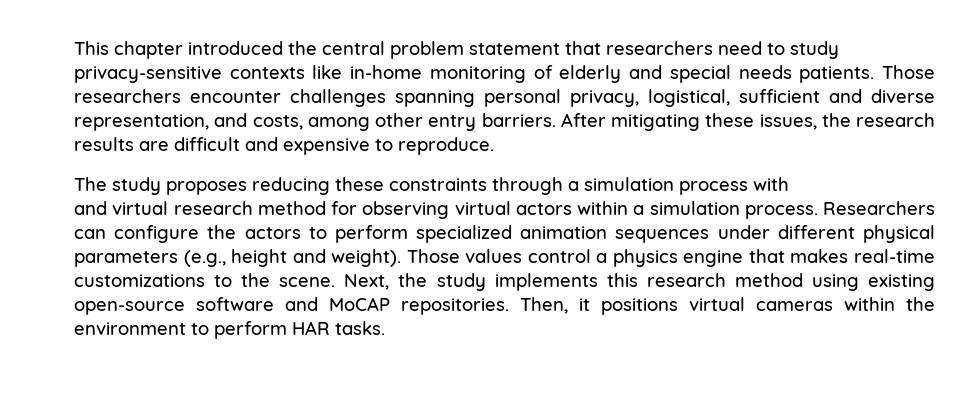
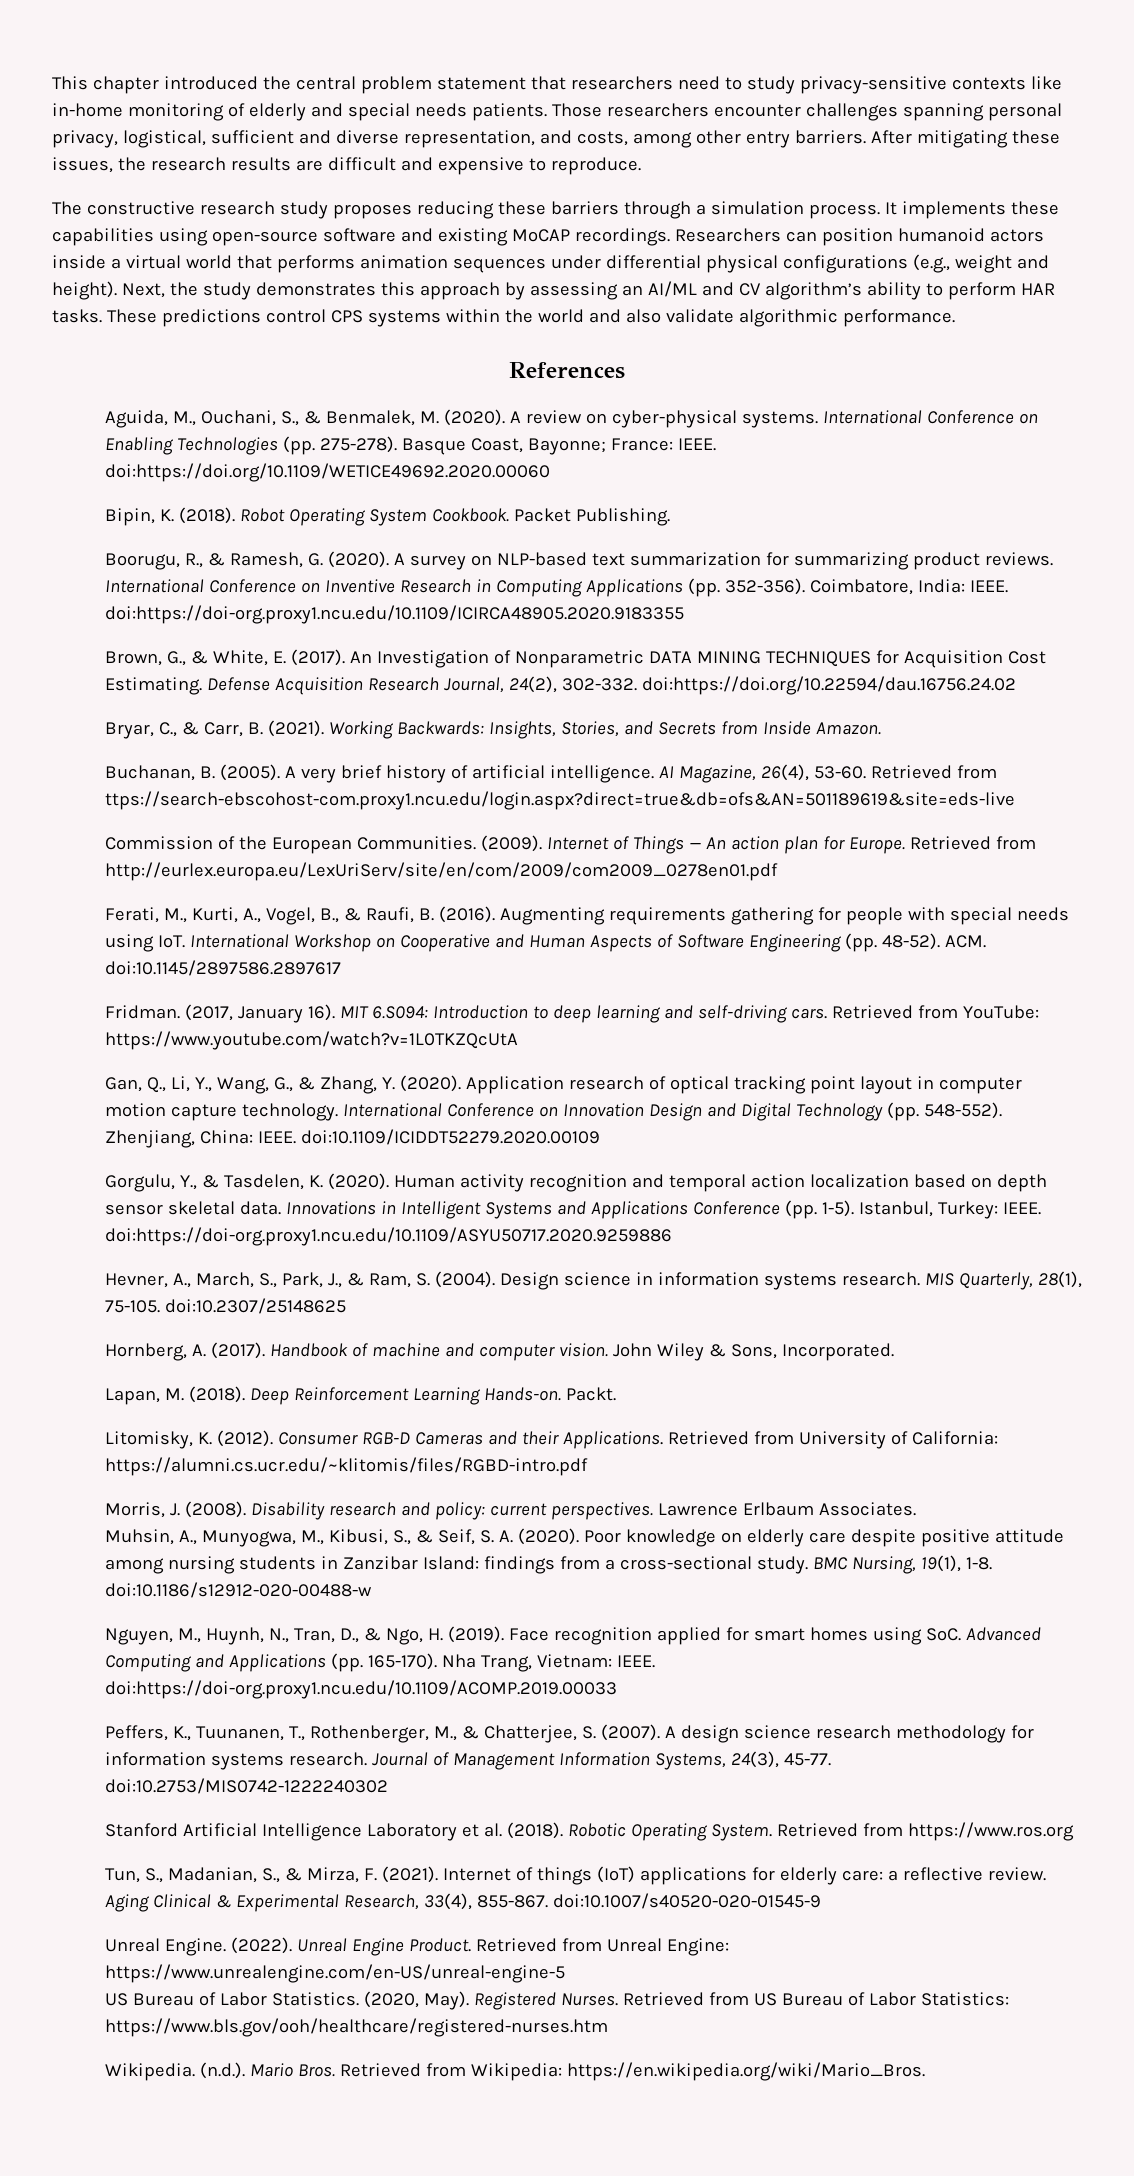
(107, 184) none -> [86,201,275,215] constructive research
[389,178,487,191] constraints -> [550,201,619,215] barriers
[679,177,789,195] [74,201,935,219] [74,225,935,243] [74,249,936,267] [74,273,936,291] [74,297,935,315] [74,321,385,339] process with // and virtual research method for observing virtual actors within a simulation process. Researchers can configure the actors to perform specialized animation sequences under different physical parameters (e.g., height and weight). Those values control a physics engine that makes real-time customizations to the scene. Next, the study implements this research method using existing open-source software and MoCAP repositories. Then, it positions virtual cameras within the environment to perform HAR tasks. -> [808,201,1059,219] [52,228,1044,246] [52,254,1049,273] [52,281,1055,300] [52,309,955,327] [509,362,625,379] [104,409,1038,428] [104,436,716,455] [104,463,550,482] [104,507,670,526] [104,551,1053,570] [104,578,1008,597] [104,605,684,624] [104,649,1046,668] [104,676,1016,695] [104,720,881,739] [104,764,997,783] [104,791,1015,810] [104,835,1036,854] [104,862,778,881] [104,906,1069,925] [104,933,986,952] [104,960,341,976] [104,1004,1039,1023] [104,1031,518,1050] [104,1075,1022,1094] [104,1102,1002,1121] [104,1129,600,1148] [104,1173,1047,1192] [104,1200,1041,1219] [104,1227,672,1246] [104,1271,1082,1290] [104,1298,346,1314] [104,1342,894,1361] [104,1386,616,1405] [104,1430,998,1449] [104,1457,588,1476] [104,1501,916,1520] [104,1528,1064,1547] [104,1555,992,1574] [104,1582,372,1598] [104,1626,1041,1645] [104,1653,655,1672] [104,1680,617,1699] [104,1724,1034,1743] [104,1751,831,1770] [104,1778,388,1794] [104,1822,1074,1841] [104,1866,1046,1885] [104,1893,821,1912] [104,1937,729,1956] [104,1964,565,1983] [104,1991,1009,2010] [104,2018,608,2037] [104,2062,925,2081] process. It implements these capabilities using open-source software and existing MoCAP recordings. Researchers can position humanoid actors inside a virtual world that performs animation sequences under differential physical configurations (e.g., weight and height). Next, the study demonstrates this approach by assessing an AI/ML and CV algorithm’s ability to perform HAR tasks. These predictions control CPS systems within the world and also validate algorithmic performance. // References // Aguida, M., Ouchani, S., & Benmalek, M. (2020). A review on cyber-physical systems. International Conference on Enabling Technologies (pp. 275-278). Basque Coast, Bayonne; France: IEEE. doi:https://doi.org/10.1109/WETICE49692.2020.00060 // Bipin, K. (2018). Robot Operating System Cookbook. Packet Publishing. // Boorugu, R., & Ramesh, G. (2020). A survey on NLP-based text summarization for summarizing product reviews. International Conference on Inventive Research in Computing Applications (pp. 352-356). Coimbatore, India: IEEE. doi:https://doi-org.proxy1.ncu.edu/10.1109/ICIRCA48905.2020.9183355 // Brown, G., & White, E. (2017). An Investigation of Nonparametric DATA MINING TECHNIQUES for Acquisition Cost Estimating. Defense Acquisition Research Journal, 24(2), 302-332. doi:https://doi.org/10.22594/dau.16756.24.02 // Bryar, C., & Carr, B. (2021). Working Backwards: Insights, Stories, and Secrets from Inside Amazon. // Buchanan, B. (2005). A very brief history of artificial intelligence. AI Magazine, 26(4), 53-60. Retrieved from ttps://search-ebscohost-com.proxy1.ncu.edu/login.aspx?direct=true&db=ofs&AN=501189619&site=eds-live // Commission of the European Communities. (2009). Internet of Things — An action plan for Europe. Retrieved from http://eurlex.europa.eu/LexUriServ/site/en/com/2009/com2009_0278en01.pdf // Ferati, M., Kurti, A., Vogel, B., & Raufi, B. (2016). Augmenting requirements gathering for people with special needs using IoT. International Workshop on Cooperative and Human Aspects of Software Engineering (pp. 48-52). ACM. doi:10.1145/2897586.2897617 // Fridman. (2017, January 16). MIT 6.S094: Introduction to deep learning and self-driving cars. Retrieved from YouTube: https://www.youtube.com/watch?v=1L0TKZQcUtA // Gan, Q., Li, Y., Wang, G., & Zhang, Y. (2020). Application research of optical tracking point layout in computer motion capture technology. International Conference on Innovation Design and Digital Technology (pp. 548-552). Zhenjiang, China: IEEE. doi:10.1109/ICIDDT52279.2020.00109 // Gorgulu, Y., & Tasdelen, K. (2020). Human activity recognition and temporal action localization based on depth sensor skeletal data. Innovations in Intelligent Systems and Applications Conference (pp. 1-5). Istanbul, Turkey: IEEE. doi:https://doi-org.proxy1.ncu.edu/10.1109/ASYU50717.2020.9259886 // Hevner, A., March, S., Park, J., & Ram, S. (2004). Design science in information systems research. MIS Quarterly, 28(1), 75-105. doi:10.2307/25148625 // Hornberg, A. (2017). Handbook of machine and computer vision. John Wiley & Sons, Incorporated. // Lapan, M. (2018). Deep Reinforcement Learning Hands-on. Packt. // Litomisky, K. (2012). Consumer RGB-D Cameras and their Applications. Retrieved from University of California: https://alumni.cs.ucr.edu/~klitomis/files/RGBD-intro.pdf // Morris, J. (2008). Disability research and policy: current perspectives. Lawrence Erlbaum Associates. // Muhsin, A., Munyogwa, M., Kibusi, S., & Seif, S. A. (2020). Poor knowledge on elderly care despite positive attitude among nursing students in Zanzibar Island: findings from a cross-sectional study. BMC Nursing, 19(1), 1-8. doi:10.1186/s12912-020-00488-w // Nguyen, M., Huynh, N., Tran, D., & Ngo, H. (2019). Face recognition applied for smart homes using SoC. Advanced Computing and Applications (pp. 165-170). Nha Trang, Vietnam: IEEE. doi:https://doi-org.proxy1.ncu.edu/10.1109/ACOMP.2019.00033 // Peffers, K., Tuunanen, T., Rothenberger, M., & Chatterjee, S. (2007). A design science research methodology for information systems research. Journal of Management Information Systems, 24(3), 45-77. doi:10.2753/MIS0742-1222240302 // Stanford Artificial Intelligence Laboratory et al. (2018). Robotic Operating System. Retrieved from https://www.ros.org // Tun, S., Madanian, S., & Mirza, F. (2021). Internet of things (IoT) applications for elderly care: a reflective review. Aging Clinical & Experimental Research, 33(4), 855-867. doi:10.1007/s40520-020-01545-9 // Unreal Engine. (2022). Unreal Engine Product. Retrieved from Unreal Engine: https://www.unrealengine.com/en-US/unreal-engine-5 // US Bureau of Labor Statistics. (2020, May). Registered Nurses. Retrieved from US Bureau of Labor Statistics: https://www.bls.gov/ooh/healthcare/registered-nurses.htm // Wikipedia. (n.d.). Mario Bros. Retrieved from Wikipedia: https://en.wikipedia.org/wiki/Mario_Bros.

